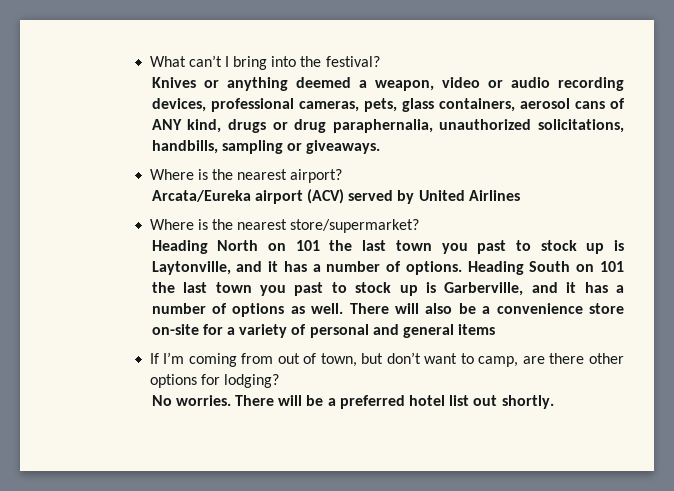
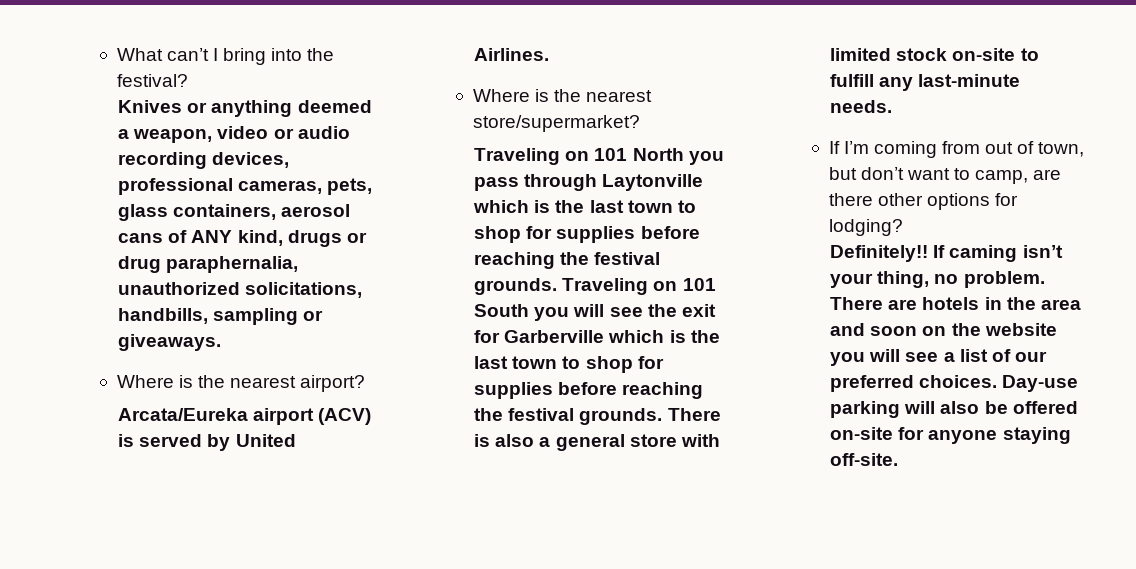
(345, 196) none -> [118,434,135,447] is
[468,190,520,201] Airlines -> [474,48,550,61] Airlines.
[151,240,624,254] [151,261,624,275] [151,282,625,296] [151,303,624,317] [151,324,496,338] Heading North on 101 the last town you past to stock up is Laytonville, and it has a number of options. Heading South on 101 the last town you past to stock up is Garberville, and it has a number of options as well. There will also be a convenience store on-site for a variety of personal and general items -> [474,148,724,165] [474,174,704,191] [473,200,696,213] [474,226,700,243] [474,252,661,269] [474,278,716,295] [474,304,716,321] [474,330,720,343] [474,356,664,373] [474,382,704,399] [474,408,721,425] [474,434,720,451] [830,48,1039,61] [830,74,1021,91] [830,100,893,113] Traveling on 101 North you pass through Laytonville which is the last town to shop for supplies before reaching the festival grounds. Traveling on 101 South you will see the exit for Garberville which is the last town to shop for supplies before reaching the festival grounds. There is also a general store with limited stock on-site to fulfill any last-minute needs.
[151,395,554,409] No worries. There will be a preferred hotel list out shortly. -> [830,245,1063,262] [830,271,1045,288] [830,297,1081,310] [830,323,1057,336] [830,349,1047,366] [830,375,1079,392] [830,401,1078,418] [830,427,1071,444] [830,453,899,466] Definitely!! If caming isn’t your thing, no problem. There are hotels in the area and soon on the website you will see a list of our preferred choices. Day-use parking will also be offered on-site for anyone staying off-site.

